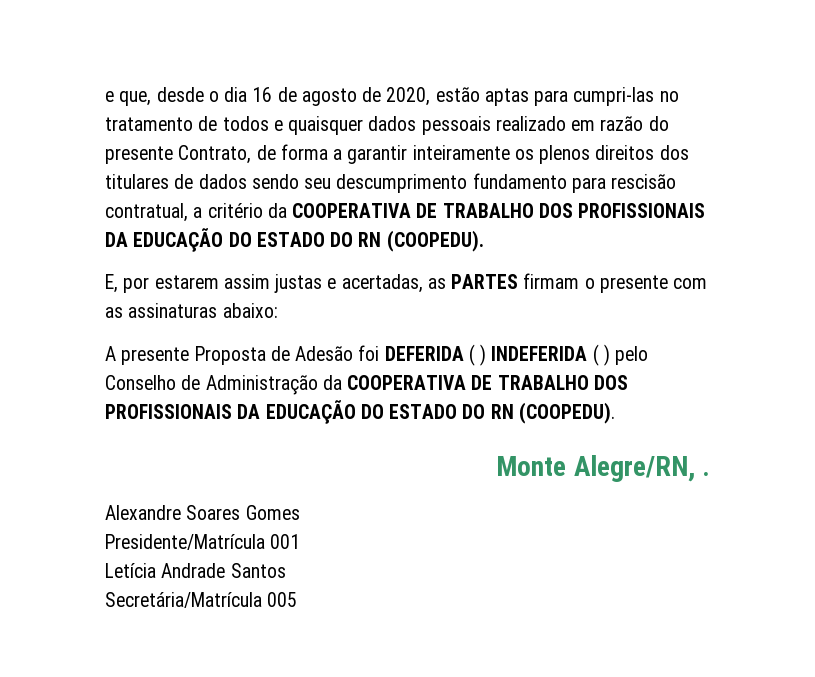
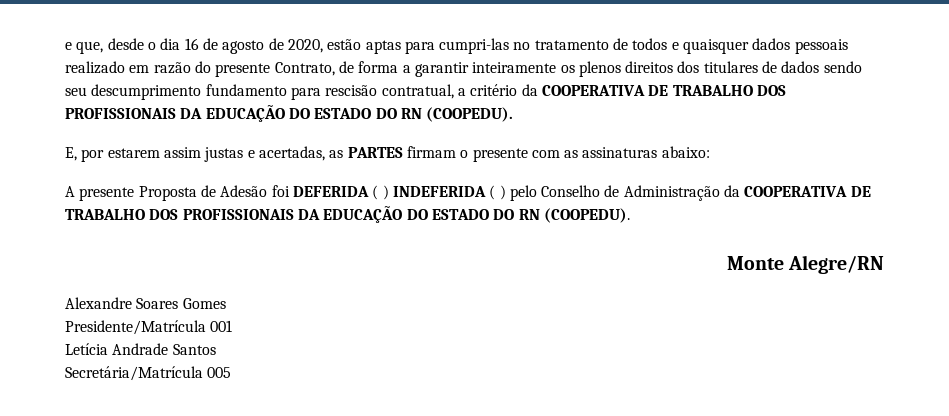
[573,455,710,482] Alegre/RN, . -> [788,255,884,274] Alegre/RN

